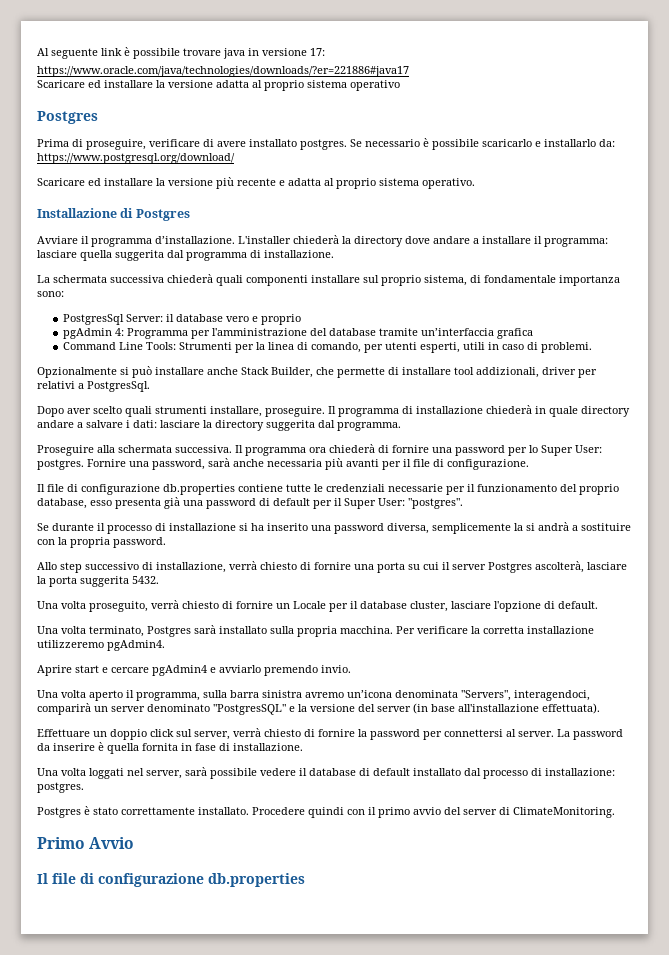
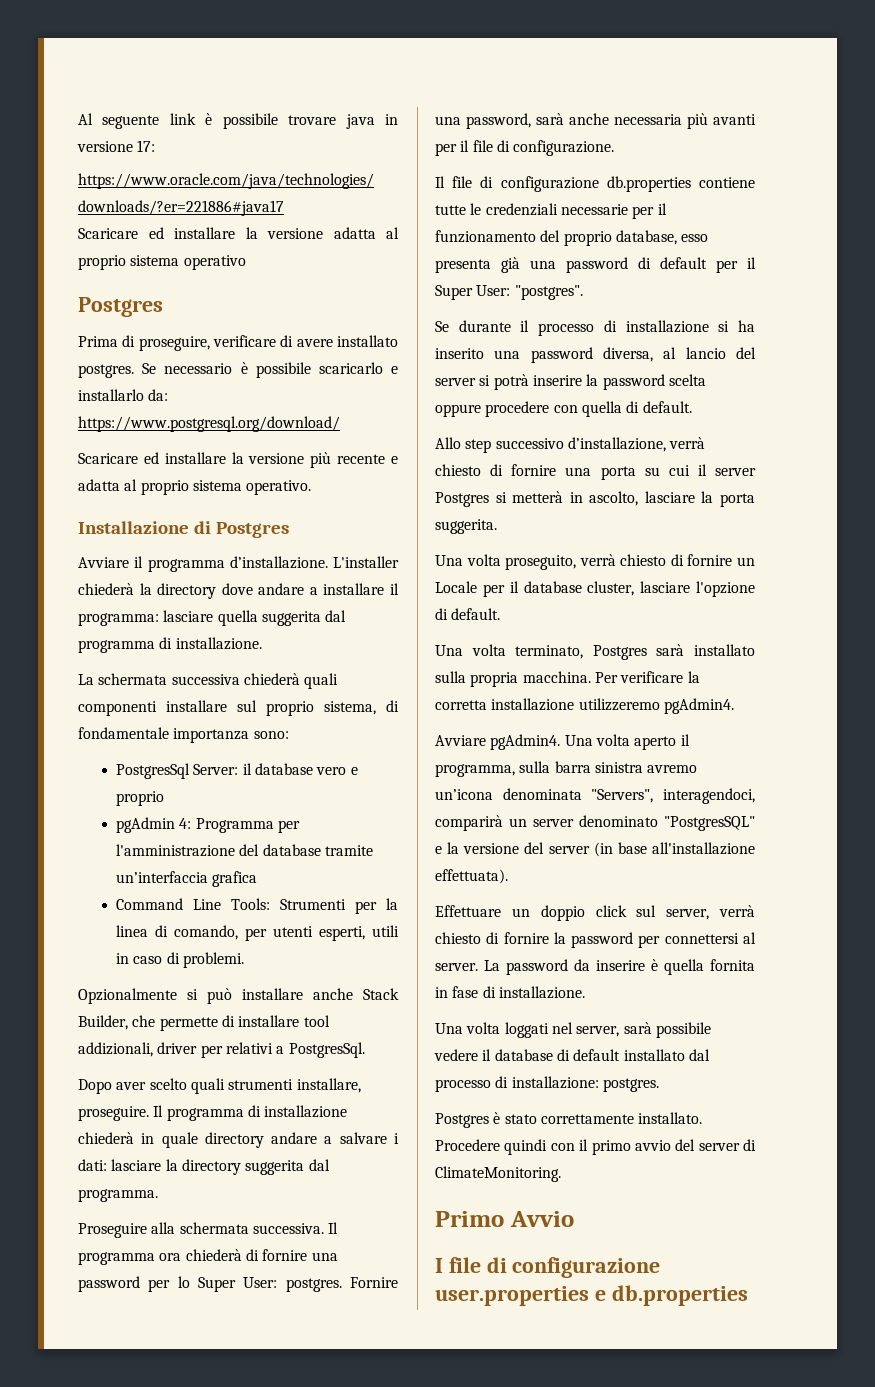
[432,522,631,534] [37,537,166,548] semplicemente la si andrà a sostituire con la propria password. -> [663,347,756,359] [435,374,706,390] [435,401,692,417] al lancio del server si potrà inserire la password scelta oppure procedere con quella di default.
[142,562,226,573] di installazione, -> [567,437,666,452] d’installazione,
[535,561,584,573] ascolterà, -> [495,491,639,506] si metterà in ascolto,
[80,576,159,587] suggerita 5432. -> [435,519,497,534] suggerita.
[37,665,351,676] Aprire start e cercare pgAdmin4 e avviarlo premendo invio. // -> [435,734,561,750] Avviare pgAdmin4.
[37,873,204,887] Il file di configurazione -> [435,1257,661,1278] [435,1286,606,1306] I file di configurazione user.properties e

